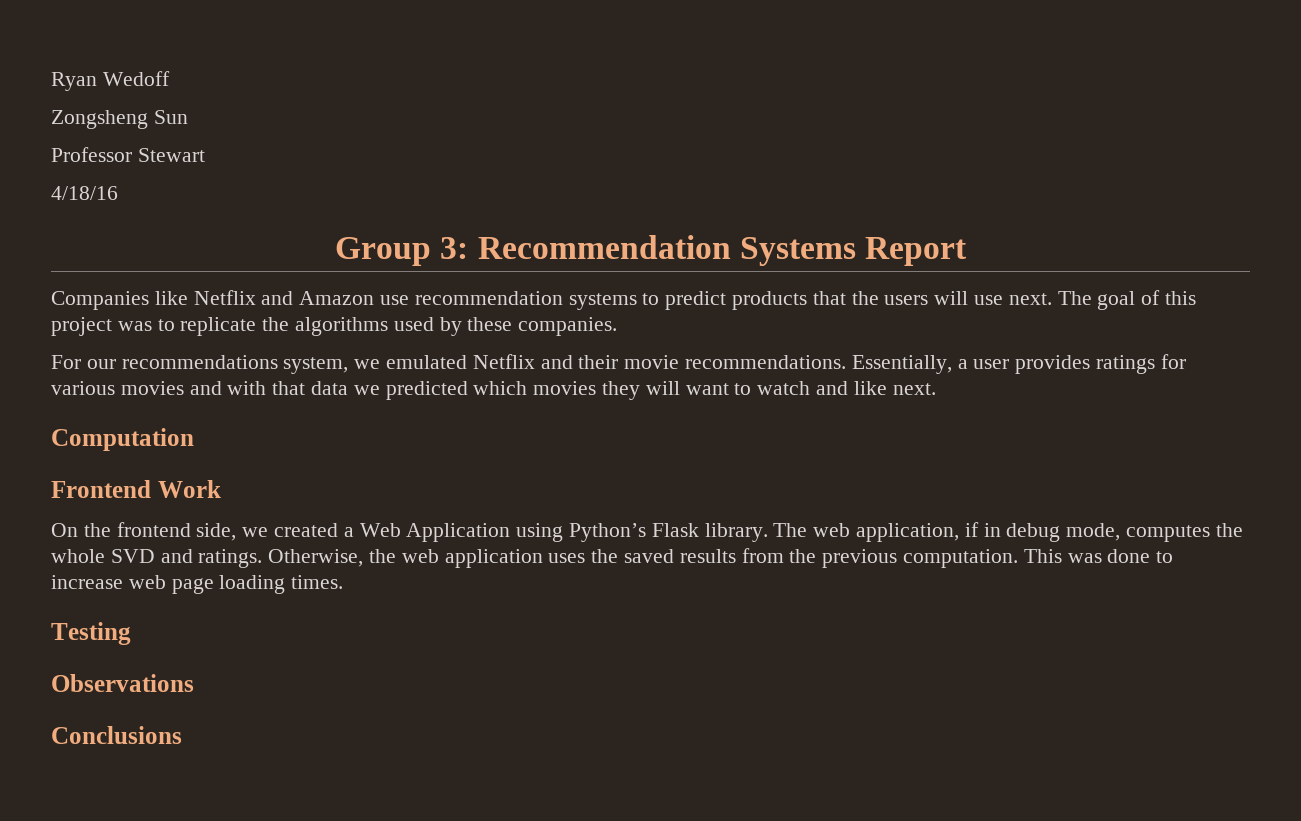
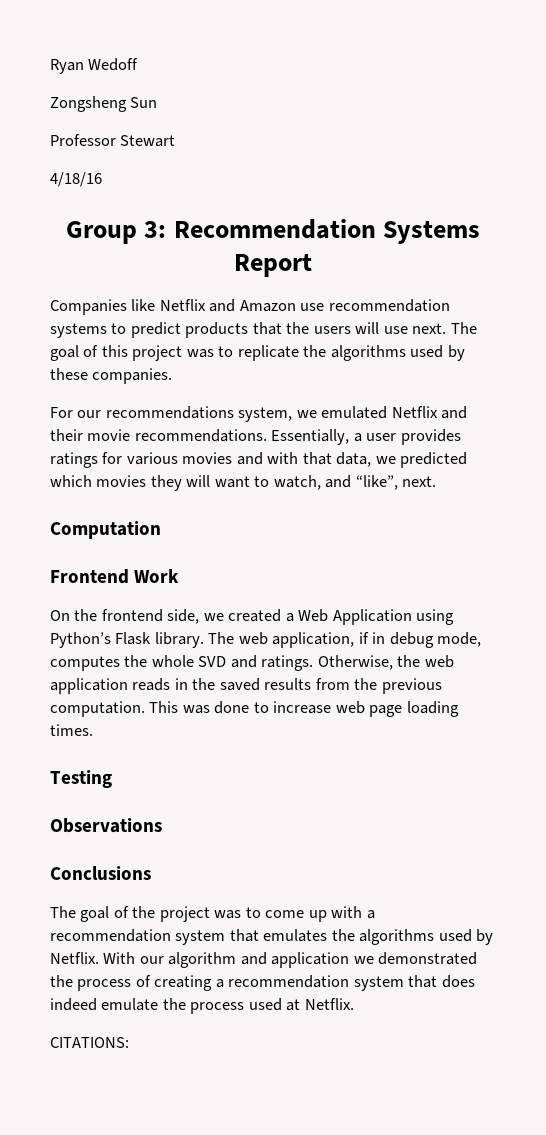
[311,381,349,395] data -> [336,452,372,467] data,
[757,381,887,395] watch and like -> [273,475,398,490] watch, and “like”,
[548,553,586,563] uses -> [132,678,188,691] reads in
(182, 735) none -> [50,906,375,922] [50,929,494,945] [50,952,478,968] [50,975,475,991] [50,998,354,1014] [50,1037,129,1048] // The goal of the project was to come up with a recommendation system that emulates the algorithms used by Netflix. With our algorithm and application we demonstrated the process of creating a recommendation system that does indeed emulate the process used at Netflix. // CITATIONS:

